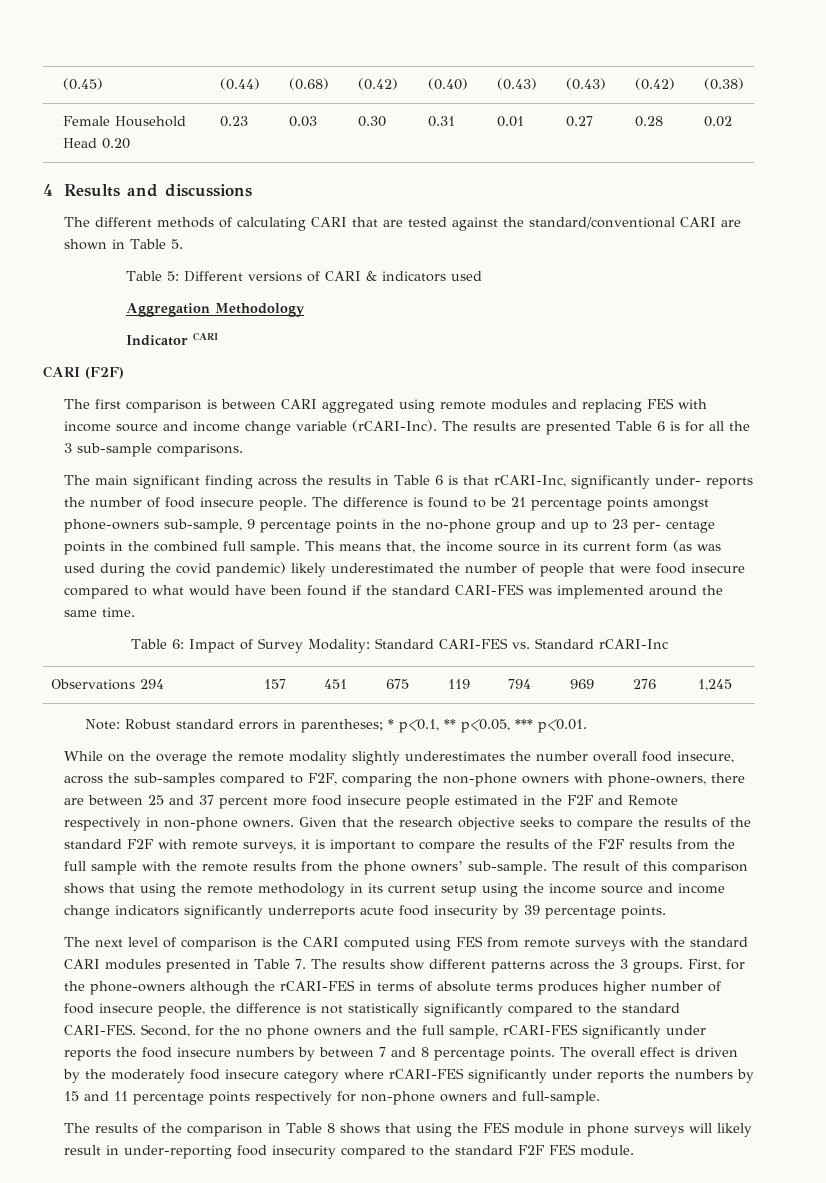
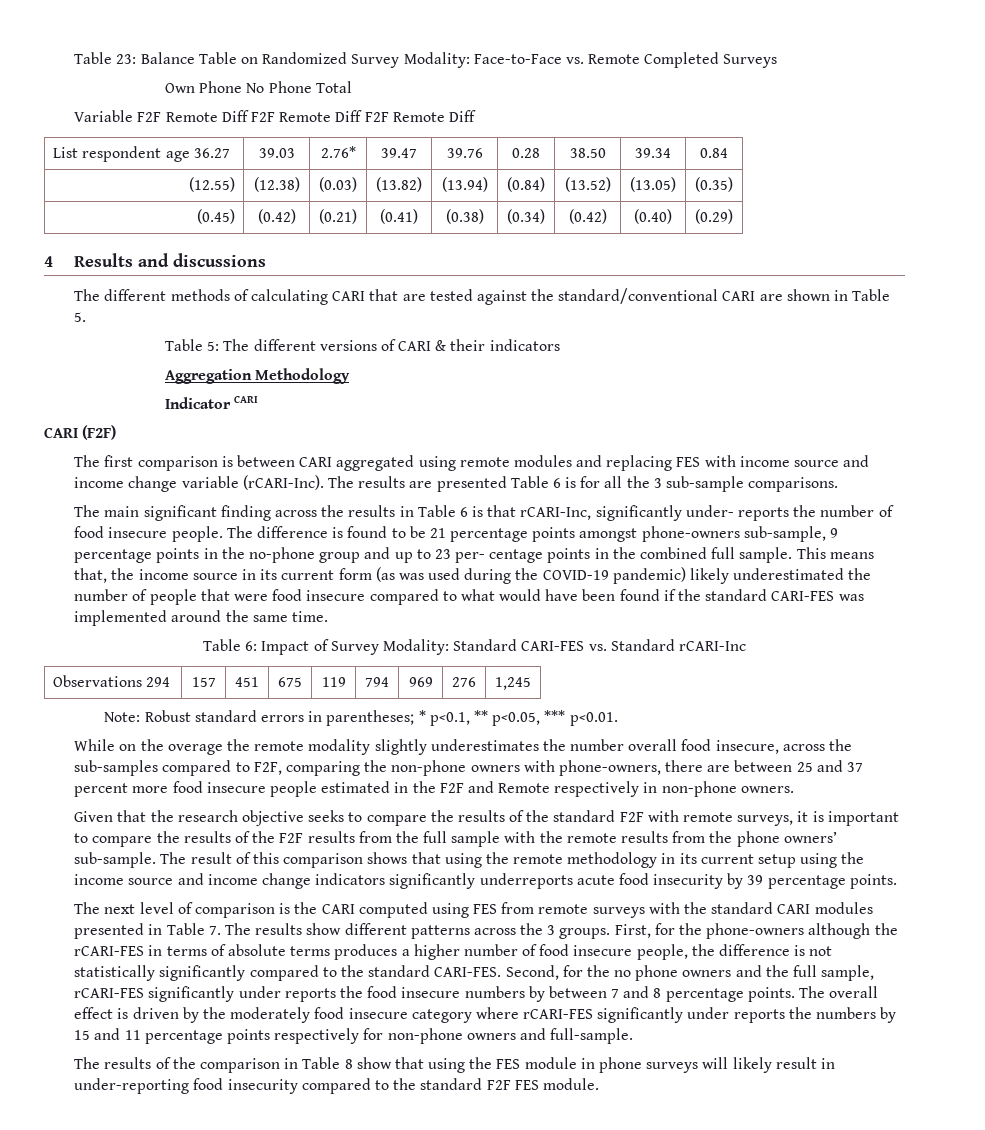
[63,78,104,90] [220,78,261,90] [289,78,330,90] [358,78,399,90] [428,78,469,90] [497,78,538,90] [566,78,607,90] [635,78,676,90] [704,78,745,90] [63,116,187,127] [63,138,131,149] [220,116,249,127] [289,116,318,127] [358,116,387,127] [428,116,456,127] [497,116,525,127] [566,116,594,127] [635,116,664,127] [704,116,733,127] (0.45) | (0.44) | (0.68) | (0.42) | (0.40) | (0.43) | (0.43) | (0.42) | (0.38) // Female Household Head 0.20 | 0.23 | 0.03 | 0.30 | 0.31 | 0.01 | 0.27 | 0.28 | 0.02 -> [74,52,778,68] [164,81,352,93] [74,110,476,122] [53,146,230,162] [258,148,295,158] [320,146,356,158] [381,148,417,158] [446,148,483,158] [512,148,540,158] [569,148,606,158] [635,148,671,158] [700,148,728,158] [188,177,235,192] [253,177,300,192] [319,177,357,192] [376,177,422,192] [441,177,488,192] [507,177,545,192] [564,177,611,192] [630,177,676,192] [695,177,733,192] [196,209,235,224] [257,209,296,224] [319,209,357,224] [380,209,418,224] [445,209,484,224] [507,209,545,224] [568,209,607,224] [634,209,672,224] [695,209,733,224] Table 23: Balance Table on Randomized Survey Modality: Face-to-Face vs. Remote Completed Surveys // Own Phone No Phone Total // Variable F2F Remote Diff F2F Remote Diff F2F Remote Diff // List respondent age 36.27 | 39.03 | 2.76* | 39.47 | 39.76 | 0.28 | 38.50 | 39.34 | 0.84 // (12.55) | (12.38) | (0.03) | (13.82) | (13.94) | (0.84) | (13.52) | (13.05) | (0.35) // (0.45) | (0.42) | (0.21) | (0.41) | (0.38) | (0.34) | (0.42) | (0.40) | (0.29)
[184,271,244,282] Different -> [223,339,316,351] The different
[382,271,483,282] indicators used -> [450,339,560,351] their indicators
[175,563,211,574] covid -> [542,570,609,580] COVID-19
(294, 824) none -> (794, 789) //
(598, 988) none -> [401,949,410,956] a
[339,1123,380,1134] shows -> [356,1057,392,1069] show

